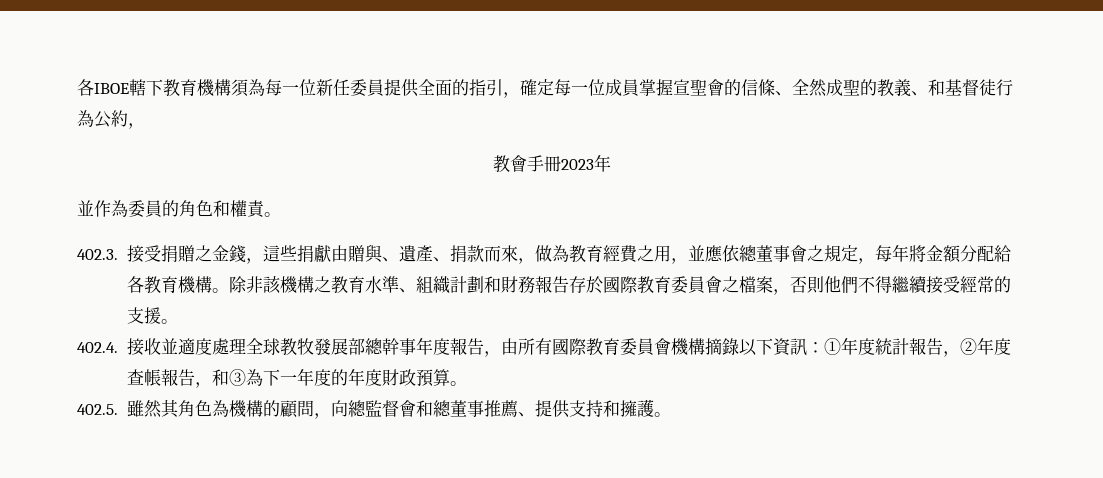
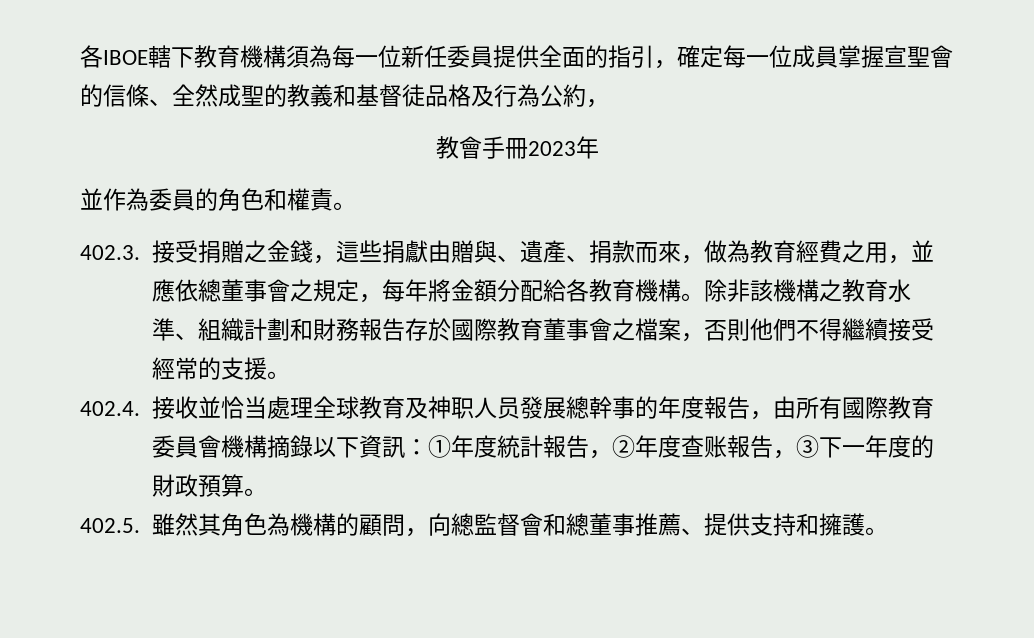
[911,91,928,96] 、 -> (333, 95) none
(996, 87) none -> [425,84,494,107] 品格及
[670,276,705,294] 委員 -> [542,318,589,341] 董事
[177,338,212,355] 適度 -> [220,396,267,419] 恰当
[296,338,416,355] 牧發展部總幹事 -> [381,396,658,419] 育及神职人员發展總幹事的
[143,369,263,388] 帳報告，和➂為 -> [703,435,819,459] 账報告，➂
[347,368,382,386] 年度 -> (934, 446) none

